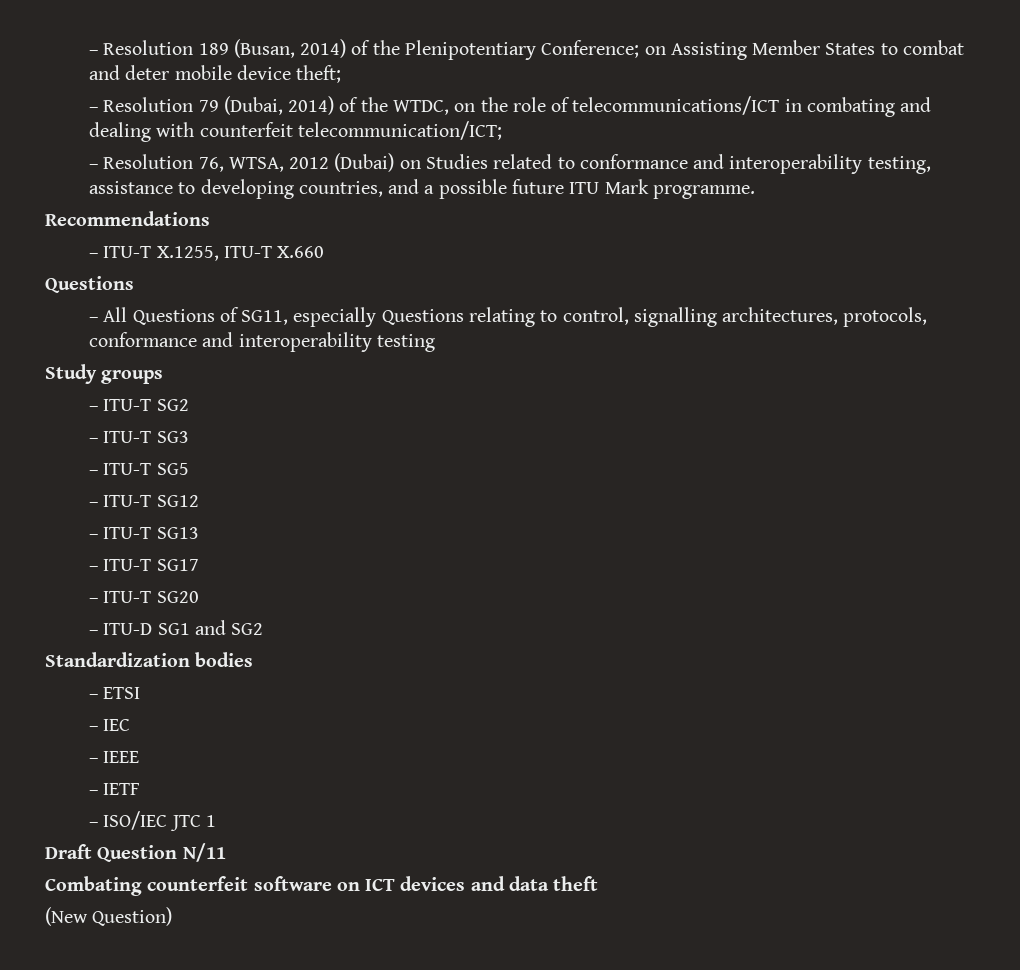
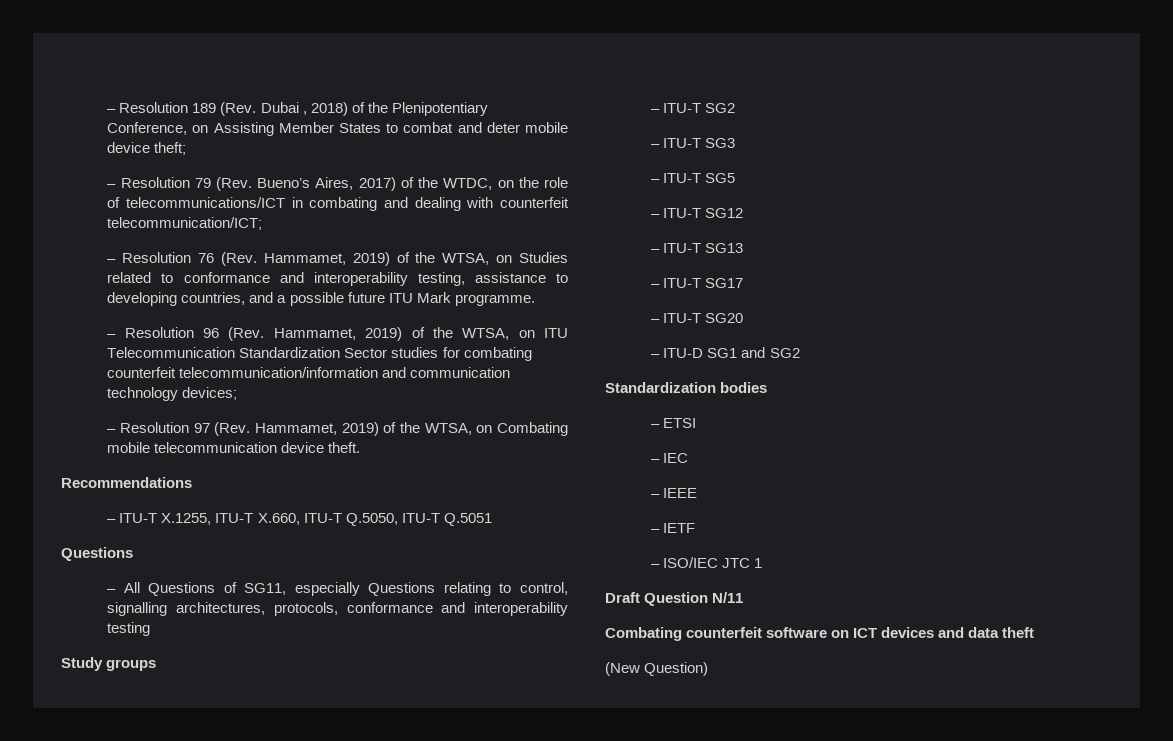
[233,39,347,58] (Busan, 2014) -> [220,102,348,116] (Rev. Dubai , 2018)
[541,40,640,58] Conference; -> [107,122,188,135] Conference,
[223,96,335,115] (Dubai, 2014) -> [215,177,396,191] (Rev. Bueno’s Aires, 2017)
[198,153,395,172] 76, WTSA, 2012 (Dubai) -> [198,252,490,266] 76 (Rev. Hammamet, 2019) of the WTSA,
(755, 192) none -> [107,327,568,341] [107,347,532,361] [107,367,511,378] [107,387,238,401] [107,422,568,436] [107,442,361,453] // – Resolution 96 (Rev. Hammamet, 2019) of the WTSA, on ITU Telecommunication Standardization Sector studies for combating counterfeit telecommunication/information and communication technology devices; // – Resolution 97 (Rev. Hammamet, 2019) of the WTSA, on Combating mobile telecommunication device theft.
[277,246,325,258] X.660 -> [257,513,492,526] X.660, ITU-T Q.5050, ITU-T Q.5051

